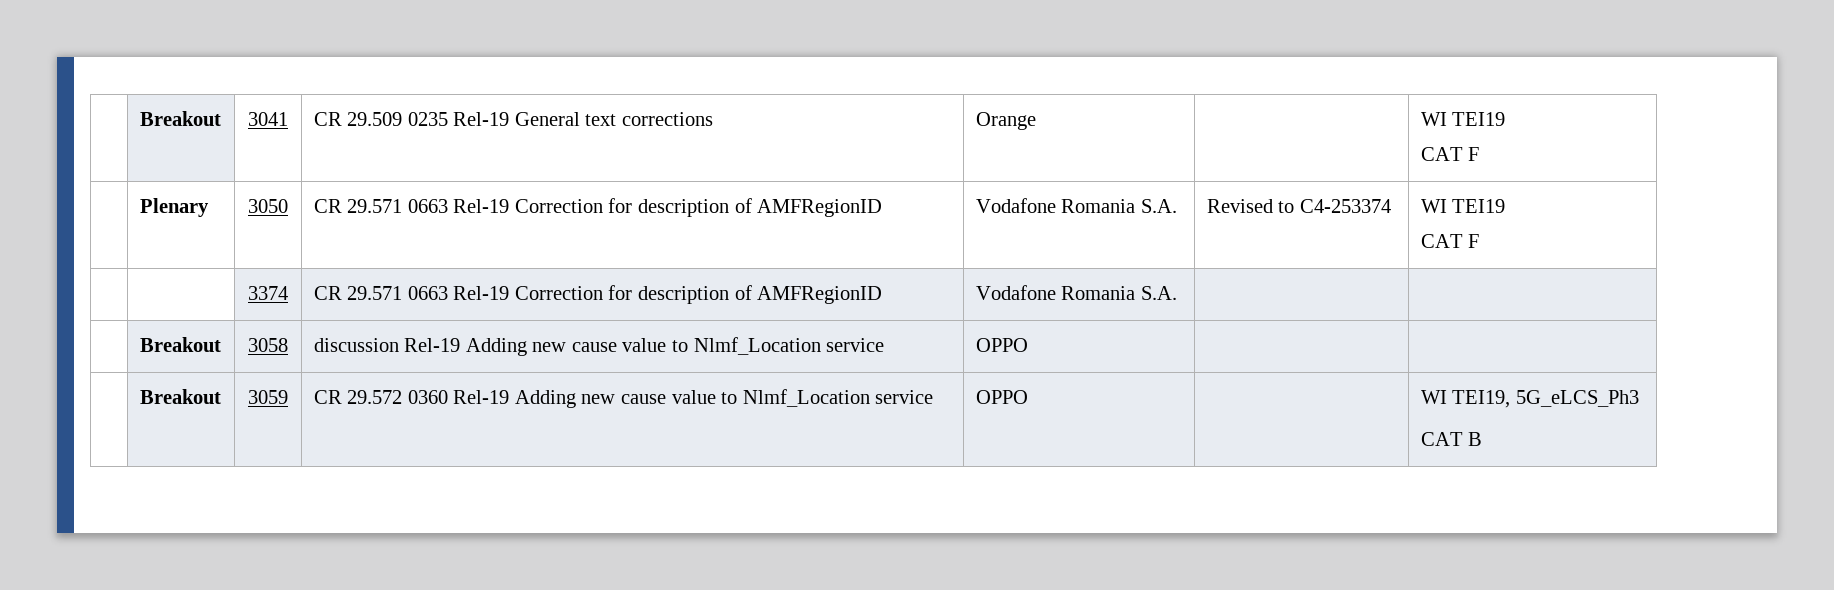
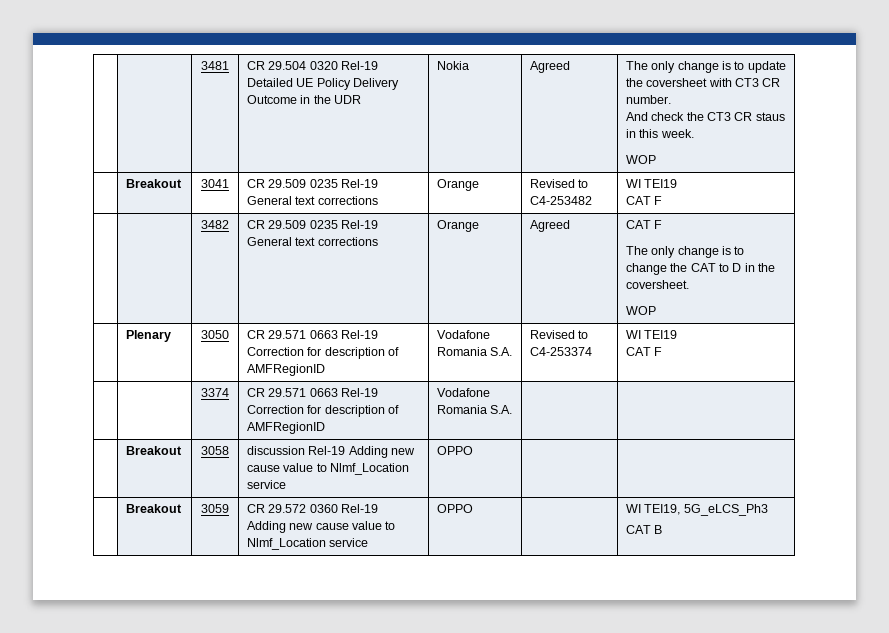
(139, 118) | -> [201,61,229,70] [246,61,378,70] [246,78,399,90] [246,95,361,104] [436,61,469,70] [529,61,570,73] [625,61,786,73] [625,78,781,87] [625,95,671,104] [625,112,785,121] [625,129,694,138] [625,155,656,164] | | 3481 | CR 29.504 0320 Rel-19 Detailed UE Policy Delivery Outcome in the UDR | Nokia | Agreed | The only change is to update the coversheet with CT3 CR number. // And check the CT3 CR staus in this week. // WOP // |
[1420,112,1506,126] [1420,147,1480,161] | WI TEI19 // CAT F -> [529,179,589,188] [529,196,592,205] [625,179,678,188] [625,196,663,205] [201,220,229,229] [246,220,378,229] [246,237,378,246] [436,220,479,232] [529,220,570,232] [625,220,663,229] [625,246,745,258] [625,263,776,275] [625,280,689,289] [625,306,656,315] Revised to C4-253482 | WI TEI19 // CAT F // | | 3482 | CR 29.509 0235 Rel-19 General text corrections | Orange | Agreed | CAT F // The only change is to change the CAT to D in the coversheet. // WOP

